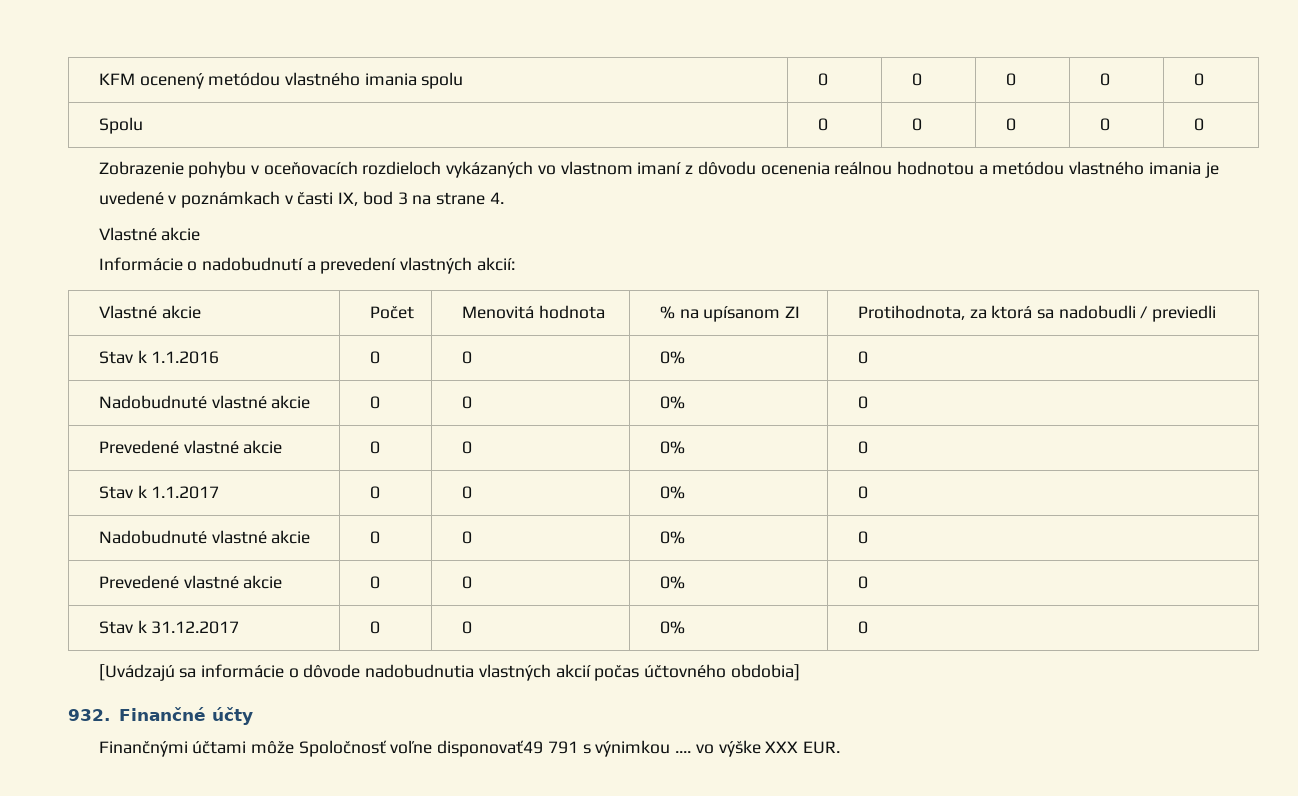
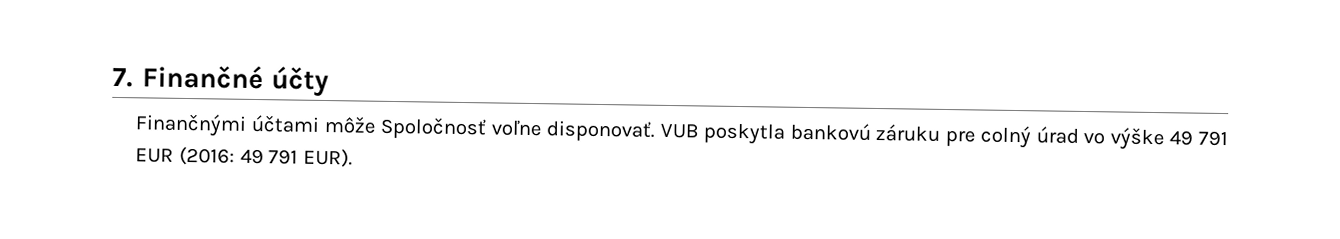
[98,72,464,89] [817,73,828,86] [911,73,922,86] [1005,73,1016,86] [1099,73,1110,86] [1193,73,1204,86] [98,117,143,134] [817,118,828,131] [911,118,922,131] [1005,118,1016,131] [1099,118,1110,131] [1193,118,1204,131] [98,161,1219,178] [98,191,504,208] [98,227,201,241] [98,257,515,274] [98,305,201,319] [369,306,414,319] [461,305,605,319] [659,306,801,322] [857,305,1217,322] [98,350,220,364] [369,351,380,364] [461,351,472,364] [659,351,685,364] [857,351,868,364] [98,395,311,409] [369,396,380,409] [461,396,472,409] [659,396,685,409] [857,396,868,409] [98,440,283,454] [369,441,380,454] [461,441,472,454] [659,441,685,454] [857,441,868,454] [98,485,220,499] [369,486,380,499] [461,486,472,499] [659,486,685,499] [857,486,868,499] [98,530,311,544] [369,531,380,544] [461,531,472,544] [659,531,685,544] [857,531,868,544] [98,575,283,589] [369,576,380,589] [461,576,472,589] [659,576,685,589] [857,576,868,589] [98,620,240,634] [369,621,380,634] [461,621,472,634] [659,621,685,634] [857,621,868,634] [98,664,800,681] [68,709,110,721] KFM ocenený metódou vlastného imania spolu | 0 | 0 | 0 | 0 | 0 // Spolu | 0 | 0 | 0 | 0 | 0 // Zobrazenie pohybu v oceňovacích rozdieloch vykázaných vo vlastnom imaní z dôvodu ocenenia reálnou hodnotou a metódou vlastného imania je uvedené v poznámkach v časti IX, bod 3 na strane 4. // Vlastné akcie // Informácie o nadobudnutí a prevedení vlastných akcií: // Vlastné akcie | Počet | Menovitá hodnota | % na upísanom ZI | Protihodnota, za ktorá sa nadobudli / previedli // Stav k 1.1.2016 | 0 | 0 | 0% | 0 // Nadobudnuté vlastné akcie | 0 | 0 | 0% | 0 // Prevedené vlastné akcie | 0 | 0 | 0% | 0 // Stav k 1.1.2017 | 0 | 0 | 0% | 0 // Nadobudnuté vlastné akcie | 0 | 0 | 0% | 0 // Prevedené vlastné akcie | 0 | 0 | 0% | 0 // Stav k 31.12.2017 | 0 | 0 | 0% | 0 // [Uvádzajú sa informácie o dôvode nadobudnutia vlastných akcií počas účtovného obdobia] // 932. -> [112,67,133,88] 7.
[437,740,840,757] disponovať49 791 s výnimkou .... vo výške XXX EUR. -> [546,120,1228,151] [135,146,353,168] disponovať. VUB poskytla bankovú záruku pre colný úrad vo výške 49 791 EUR (2016: 49 791 EUR).

